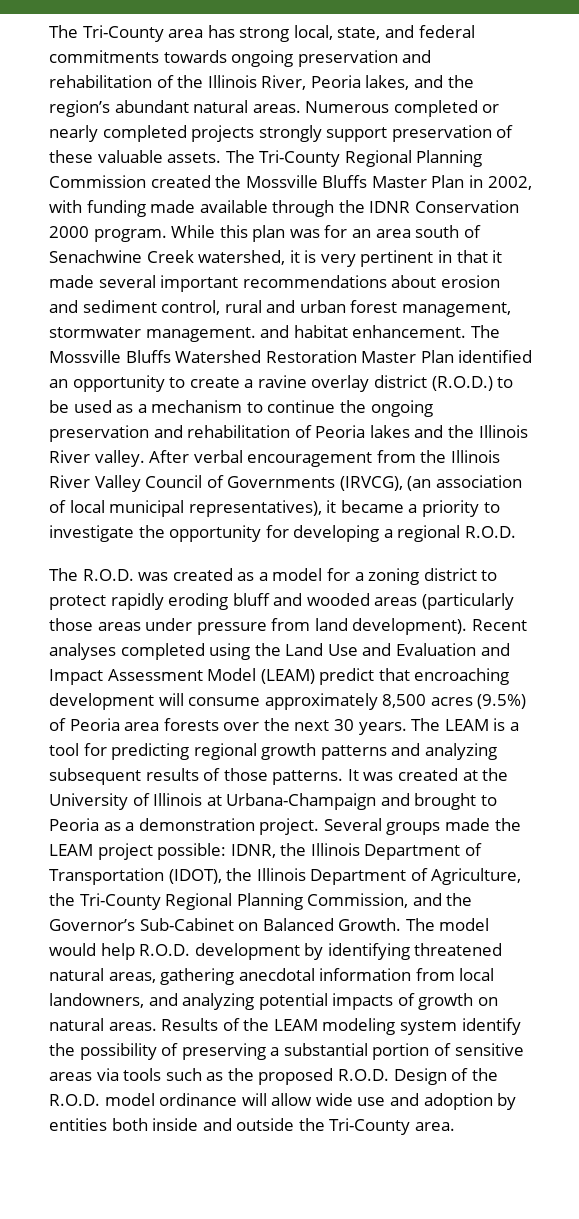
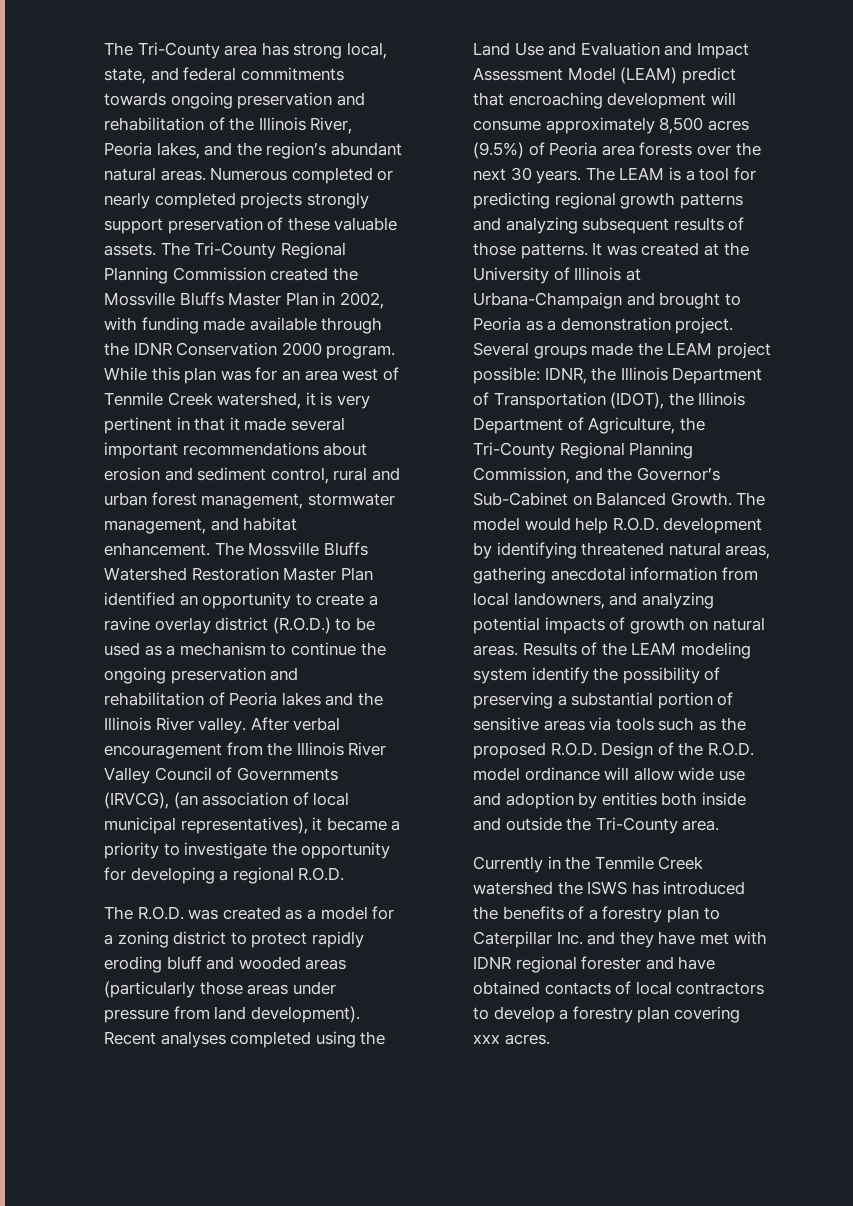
[415,225,481,238] [48,250,142,263] south of Senachwine -> [342,367,399,381] [104,392,164,406] west of Tenmile
[145,327,256,342] management. -> [104,518,207,534] management,
(456, 1126) none -> [473,856,704,873] [473,881,746,895] [473,906,720,923] [473,931,767,948] [473,956,716,973] [473,981,765,995] [473,1006,740,1023] [473,1034,550,1045] // Currently in the Tenmile Creek watershed the ISWS has introduced the benefits of a forestry plan to Caterpillar Inc. and they have met with IDNR regional forester and have obtained contacts of local contractors to develop a forestry plan covering xxx acres.

